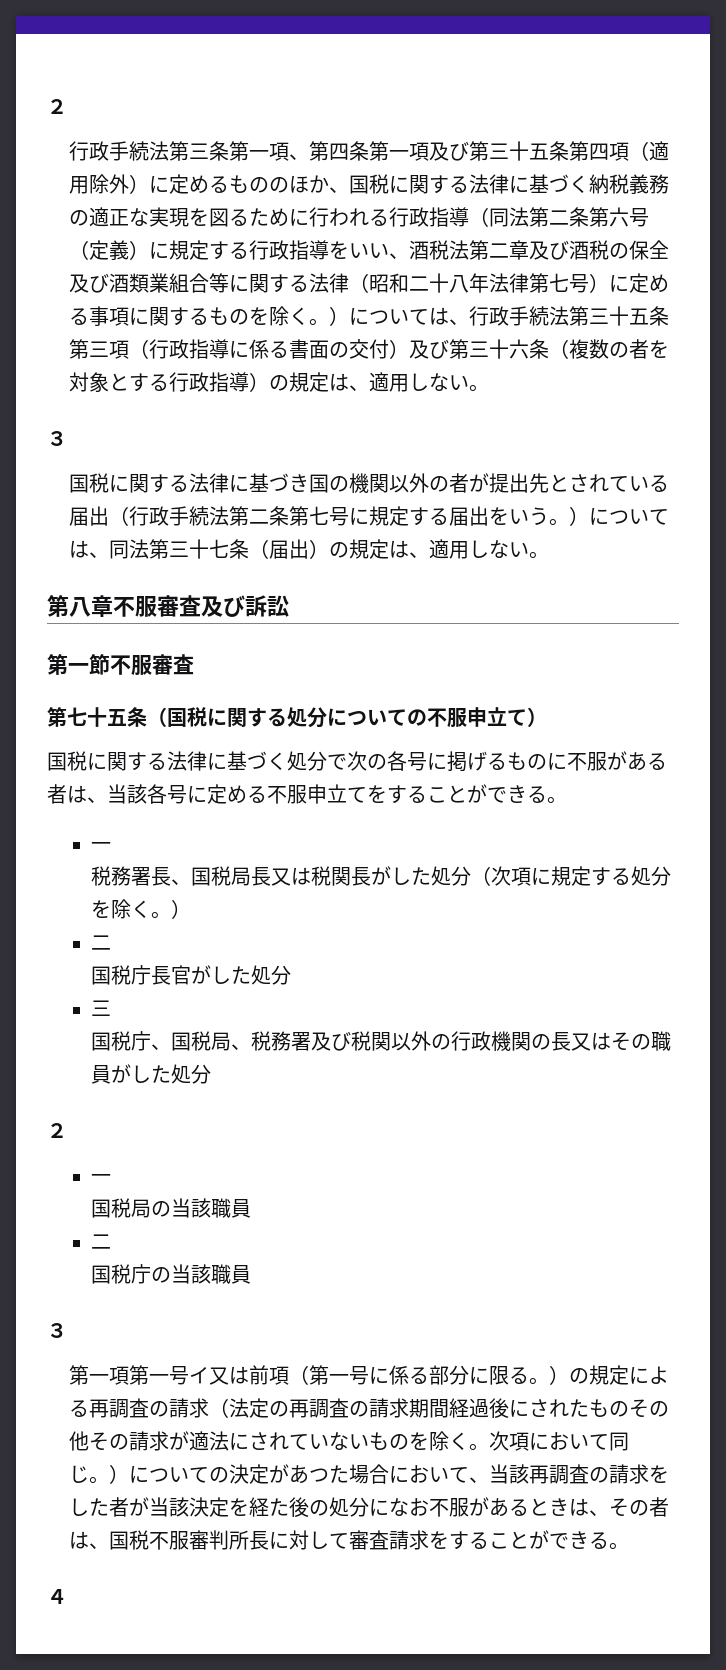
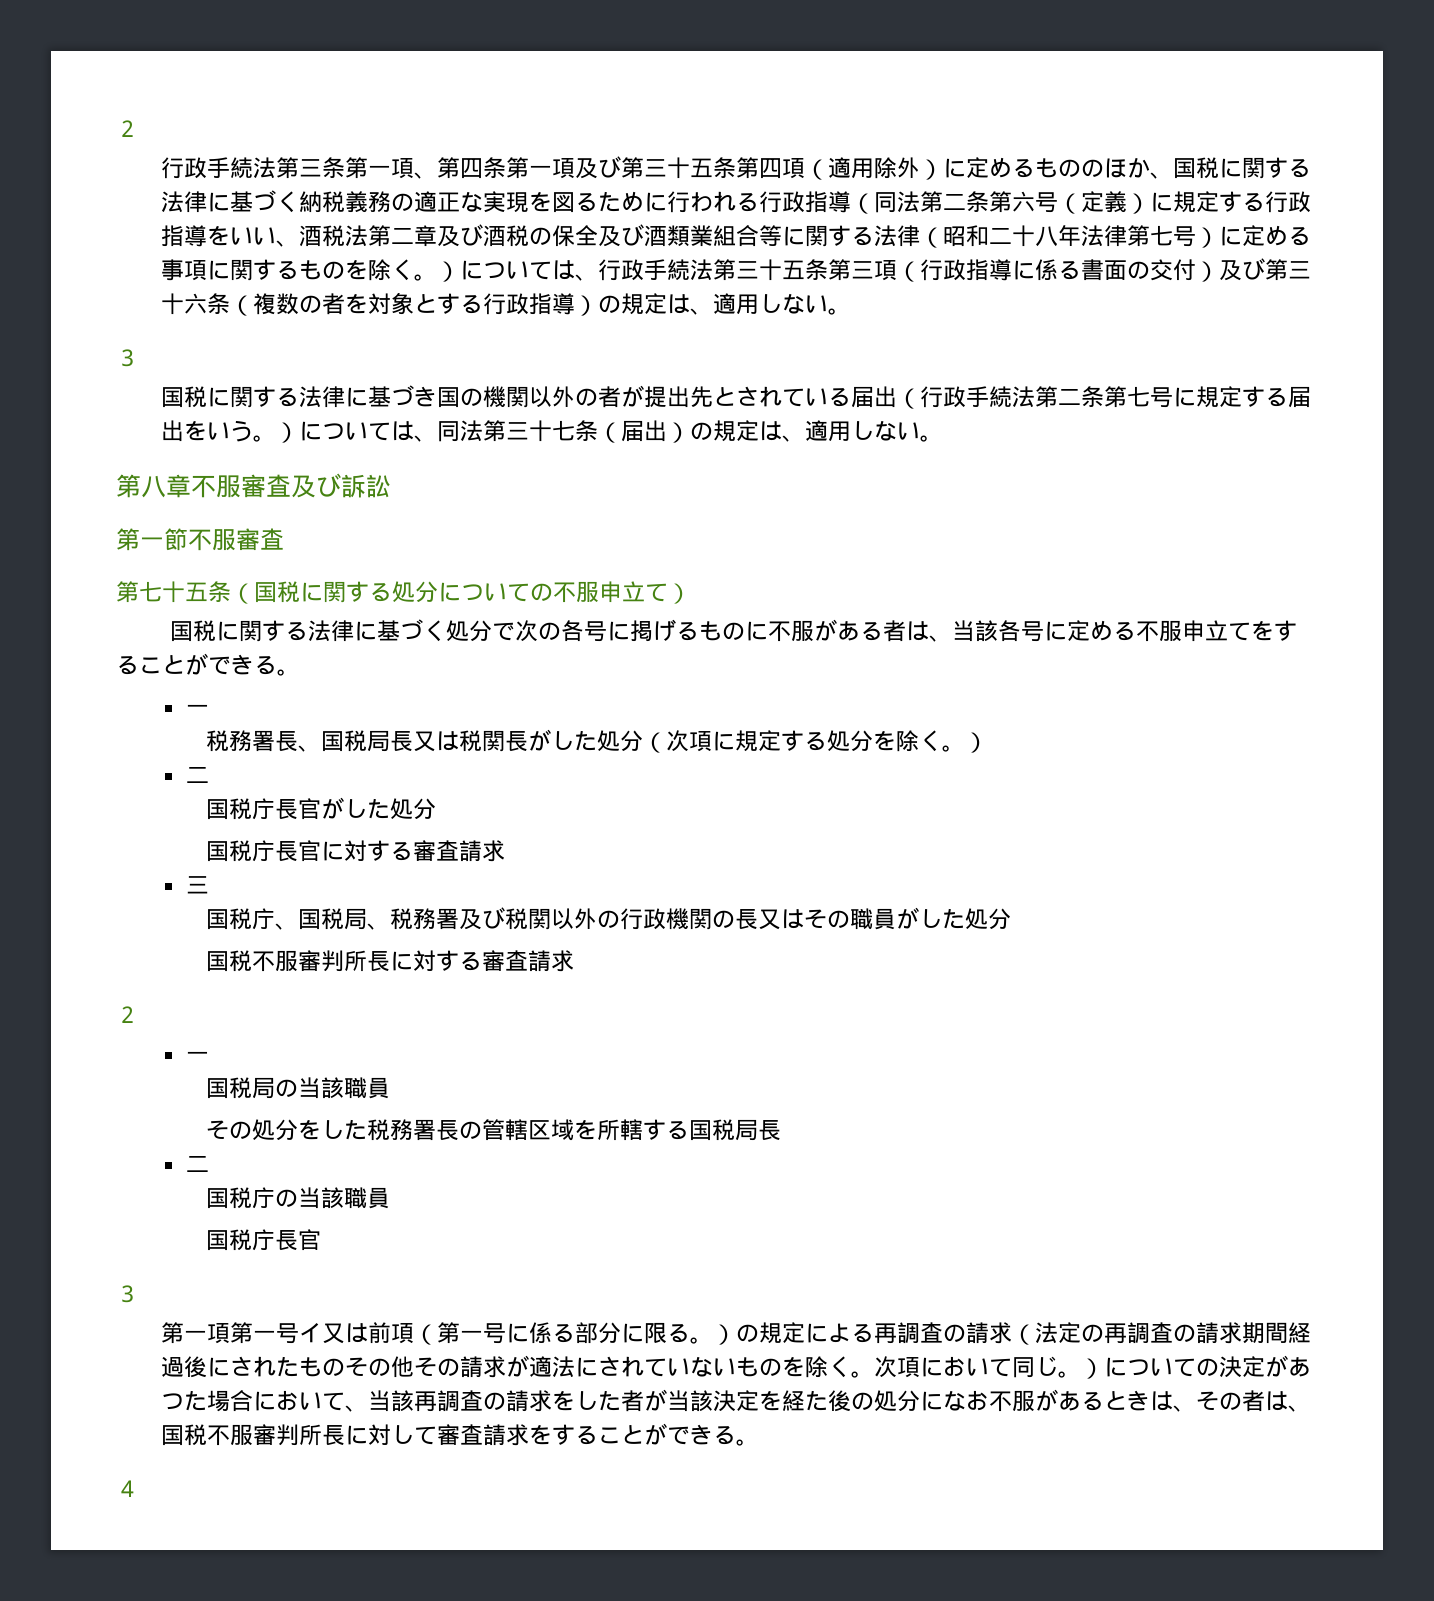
(292, 975) none -> [205,840,505,862] // 国税庁長官に対する審査請求
(212, 1074) none -> [205,950,574,972] // 国税不服審判所長に対する審査請求
(252, 1208) none -> [205,1119,781,1141] // その処分をした税務署長の管轄区域を所轄する国税局長
(252, 1274) none -> [205,1229,321,1251] // 国税庁長官

